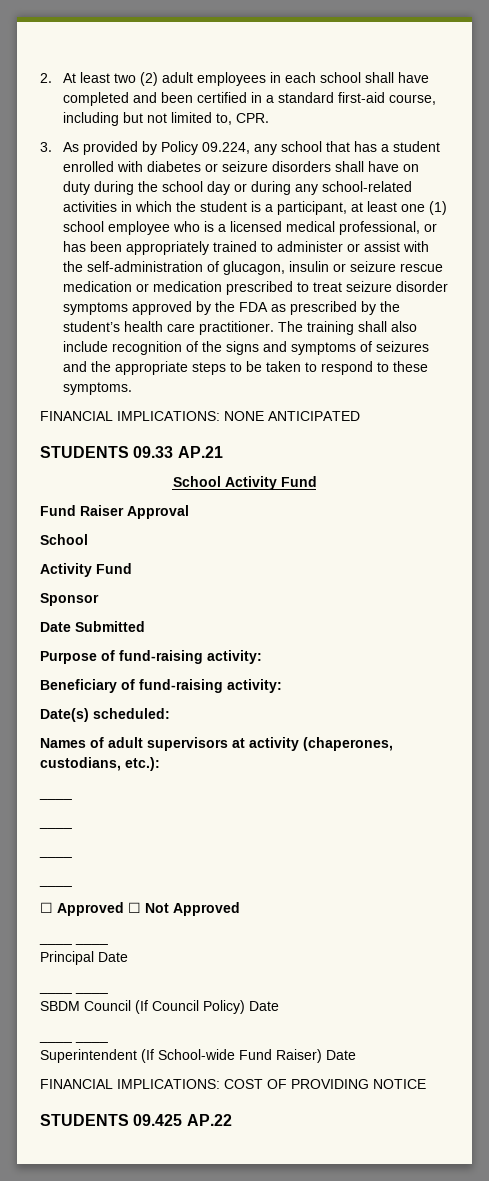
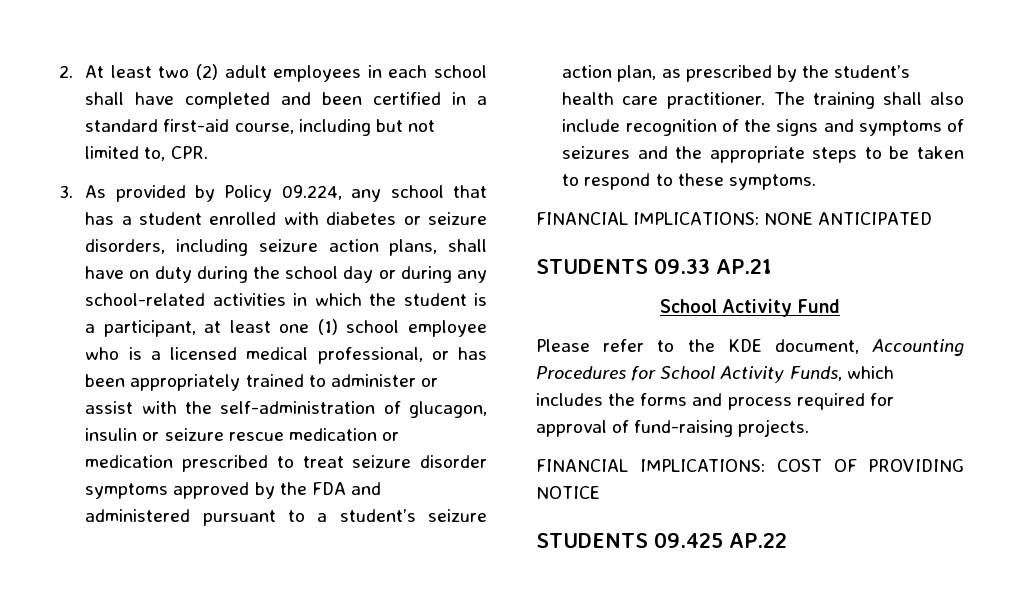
[271,161,331,172] disorders -> [85,239,438,256] disorders, including seizure action plans,
(268, 307) none -> [350,482,381,495] [85,509,487,526] [562,65,657,82] and administered pursuant to a student’s seizure action plan,
[40,505,189,519] [40,534,88,545] [40,563,132,577] [40,593,99,606] [40,621,145,632] [40,650,262,664] [40,679,282,693] [40,708,170,722] [40,737,393,751] [40,757,160,771] [39,797,72,800] [39,826,72,829] [39,855,72,858] [39,884,72,887] [40,902,240,916] [39,942,108,945] [40,951,128,965] [39,991,108,994] [40,1000,279,1014] [39,1040,108,1043] [40,1049,356,1063] Fund Raiser Approval // School // Activity Fund // Sponsor // Date Submitted // Purpose of fund-raising activity: // Beneficiary of fund-raising activity: // Date(s) scheduled: // Names of adult supervisors at activity (chaperones, custodians, etc.): // ____ // ____ // ____ // ____ // ☐ Approved ☐ Not Approved // ____ ____ // Principal Date // ____ ____ // SBDM Council (If Council Policy) Date // ____ ____ // Superintendent (If School-wide Fund Raiser) Date -> [536,339,964,356] [536,366,894,383] [536,393,894,410] [536,419,810,437] Please refer to the KDE document, Accounting Procedures for School Activity Funds, which includes the forms and process required for approval of fund-raising projects.

